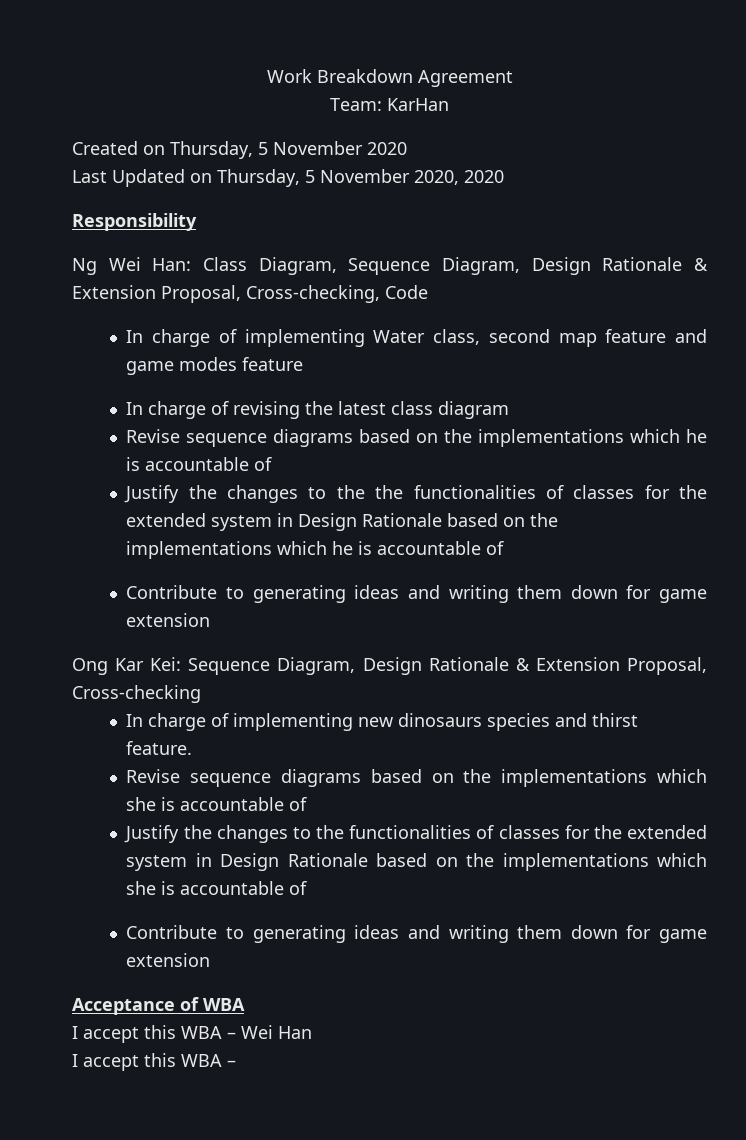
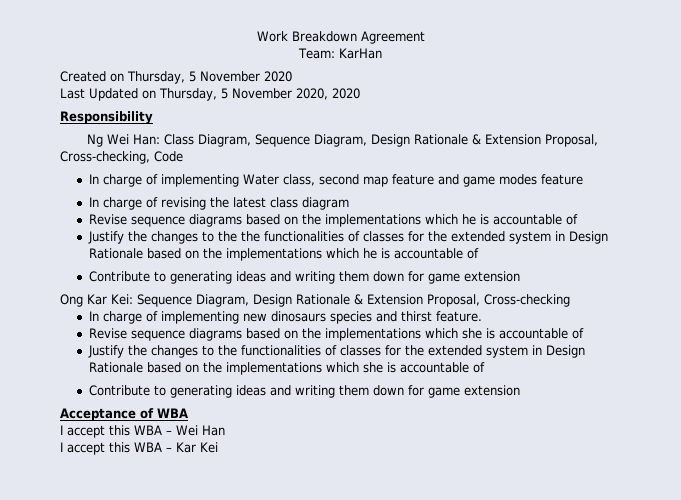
(236, 1063) none -> [176,442,218,453] Kar Kei

